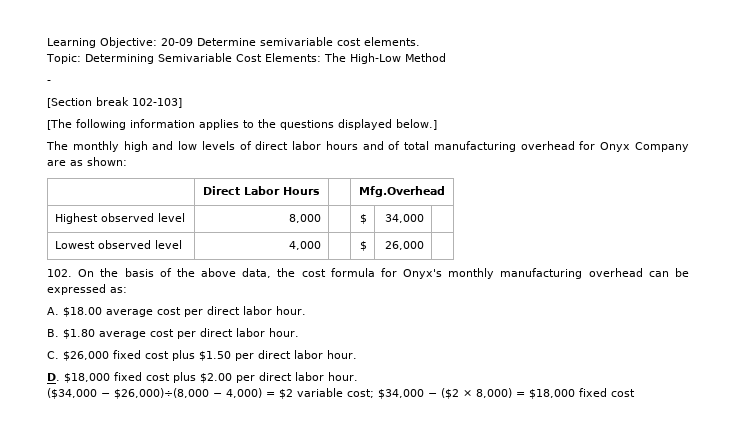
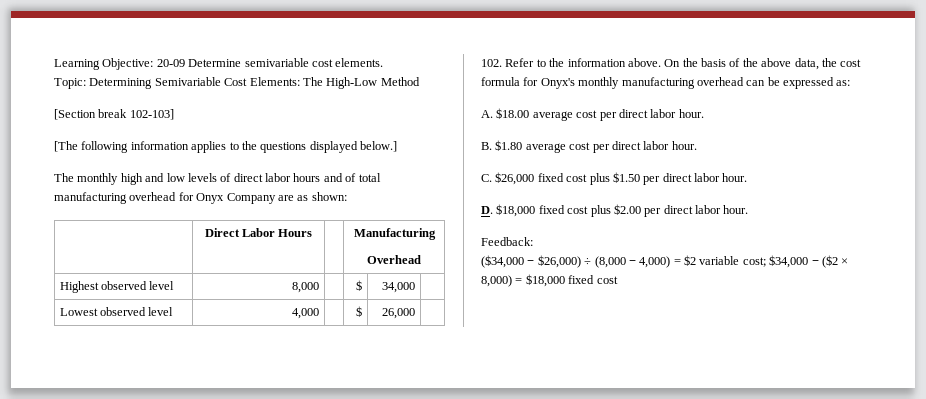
[47,80,51,84] // - -> (420, 81) none
[359,186,445,197] Mfg.Overhead -> [353,228,436,240] [367,255,421,264] Manufacturing // Overhead
(72, 273) none -> [505,58,661,67] Refer to the information above.
(358, 376) none -> [481,237,533,246] // Feedback:
[114,388,209,399] $26,000)÷(8,000 -> [537,255,626,268] $26,000) ÷ (8,000

